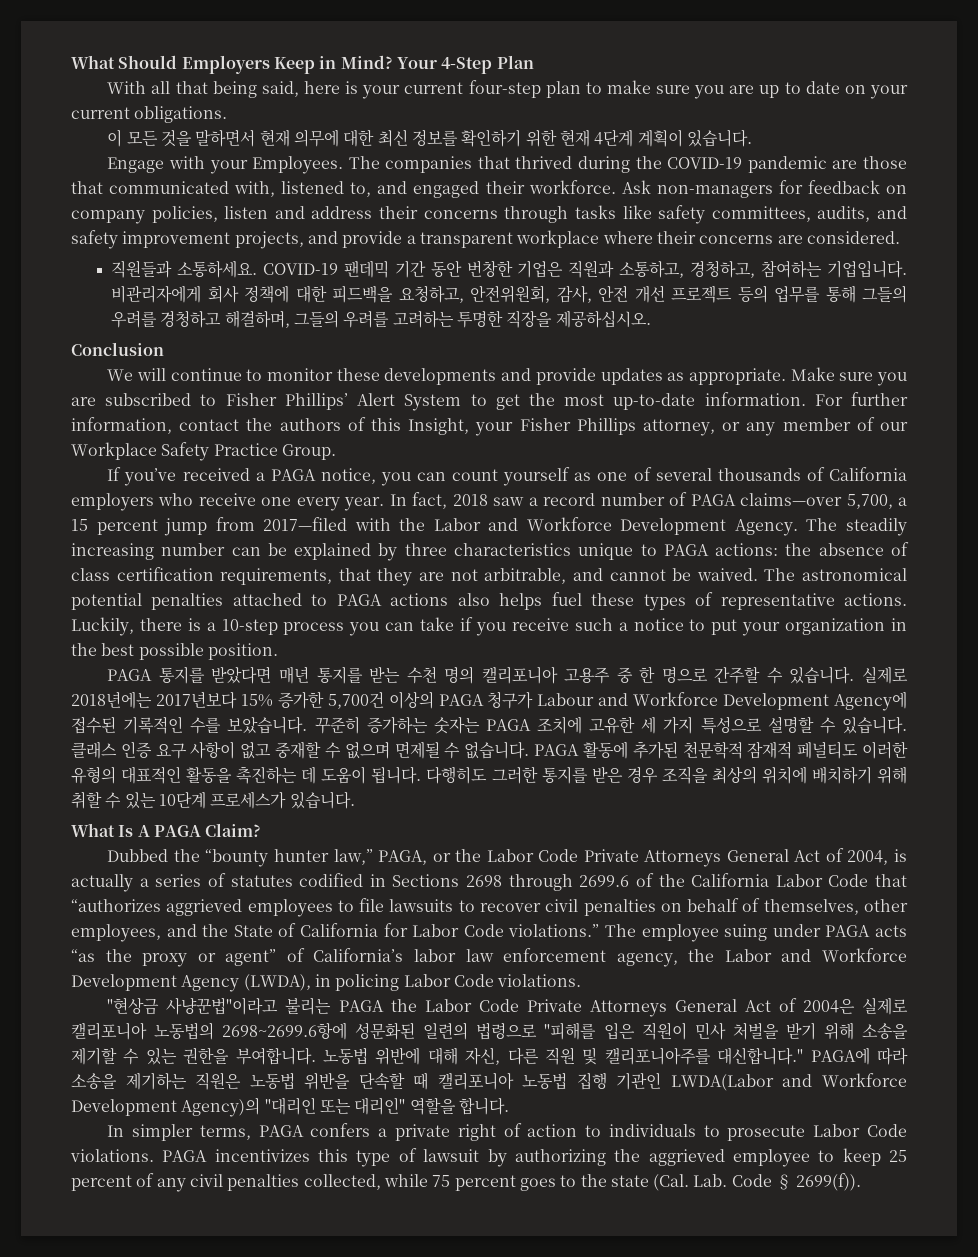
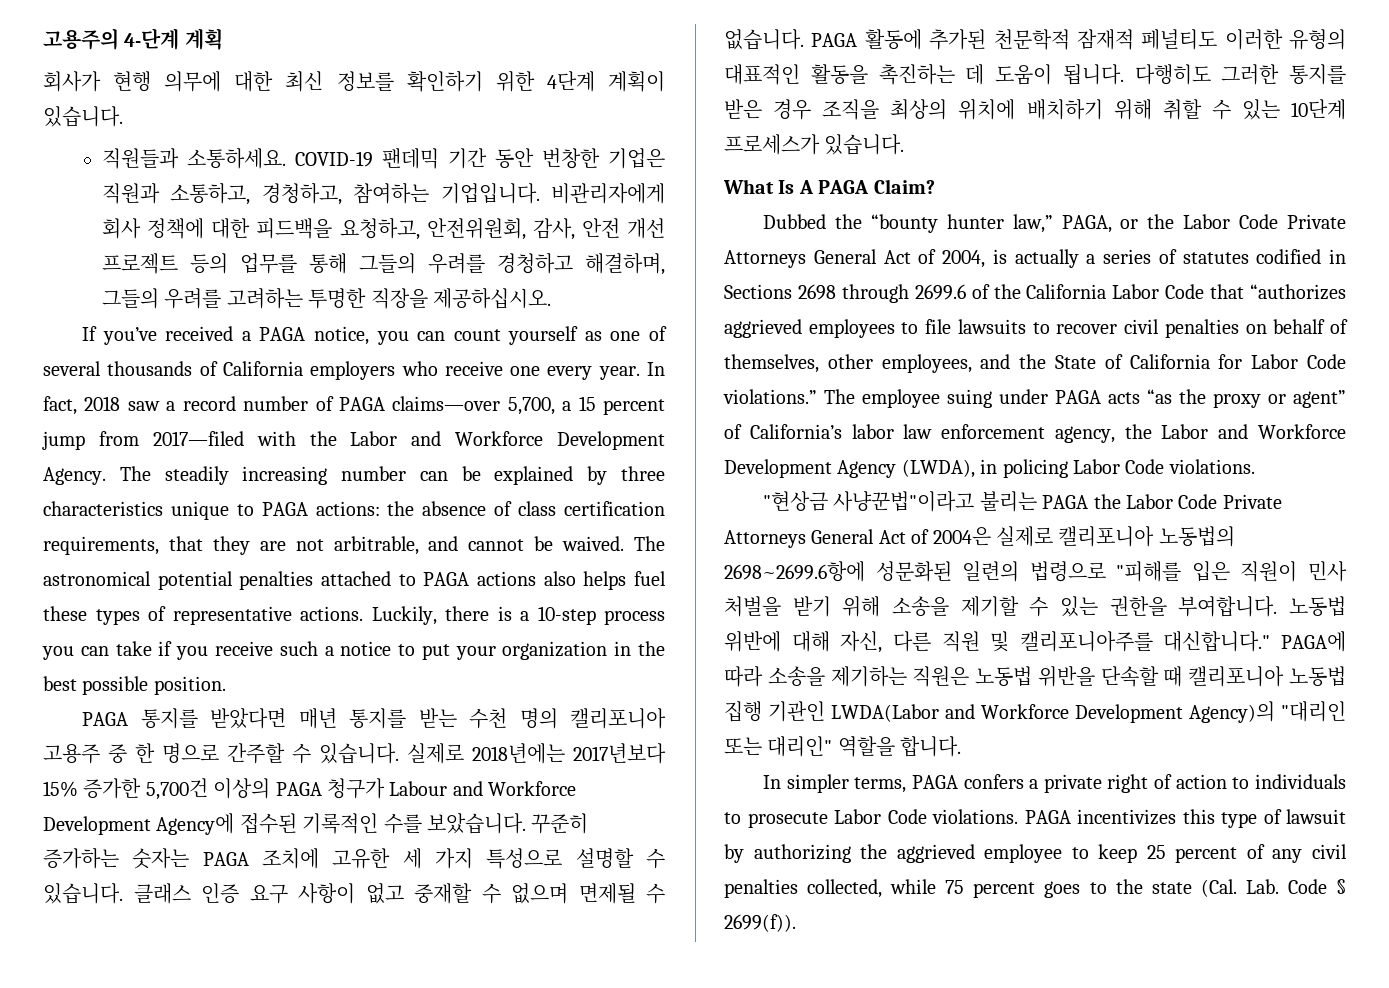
[71,55,534,74] [107,80,909,99] [71,106,228,123] [107,129,290,147] What Should Employers Keep in Mind? Your 4-Step Plan // With all that being said, here is your current four-step plan to make sure you are up to date on your current obligations. // 이 모든 것을 말하면서 현재 -> [43,28,223,50] [43,71,152,92] 고용주의 4-단계 계획 // 회사가 현행
[559,129,590,147] 현재 -> (535, 81) none
[107,156,908,174] [71,180,908,198] [71,205,908,224] [71,230,900,249] // Engage with your Employees. The companies that thrived during the COVID-19 pandemic are those that communicated with, listened to, and engaged their workforce. Ask non-managers for feedback on company policies, listen and address their concerns through tasks like safety committees, audits, and safety improvement projects, and provide a transparent workplace where their concerns are considered. -> (123, 116) none
[71,342,164,356] [107,367,908,386] [71,392,908,411] [71,417,909,436] [71,442,336,461] // Conclusion // We will continue to monitor these developments and provide updates as appropriate. Make sure you are subscribed to Fisher Phillips’ Alert System to get the most up-to-date information. For further information, contact the authors of this Insight, your Fisher Phillips attorney, or any member of our Workplace Safety Practice Group. -> (552, 298) none

